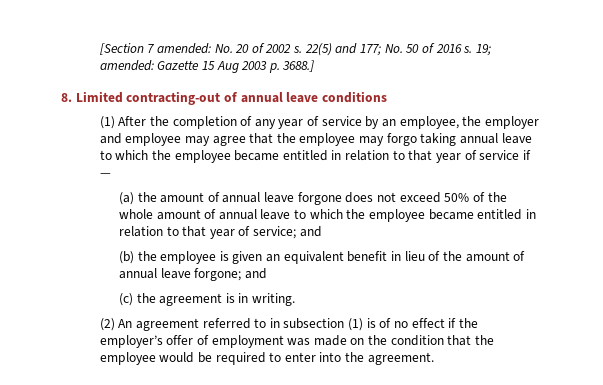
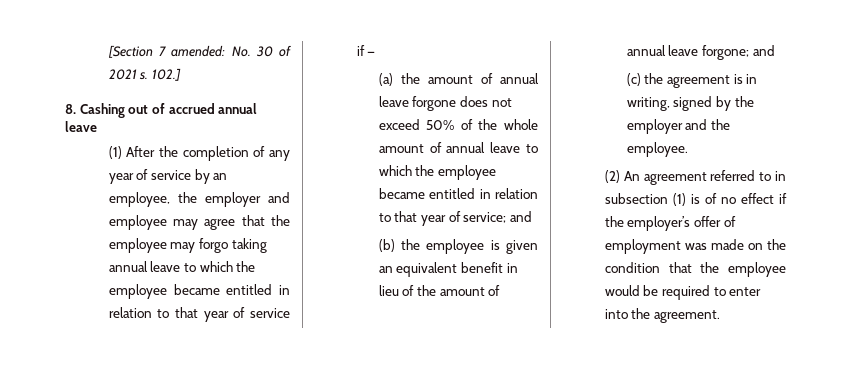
[235,43,491,56] [99,60,315,73] [61,91,387,105] 20 of 2002 s. 22(5) and 177; No. 50 of 2016 s. 19; amended: Gazette 15 Aug 2003 p. 3688.] // 8. Limited contracting-out of annual leave conditions -> [255,45,291,57] [108,68,182,81] [65,103,258,118] [65,121,97,132] 30 of 2021 s. 102.] // 8. Cashing out of accrued annual leave
[252,293,296,306] writing. -> [626,96,754,111] [626,119,731,134] [626,142,688,157] writing, signed by the employer and the employee.

